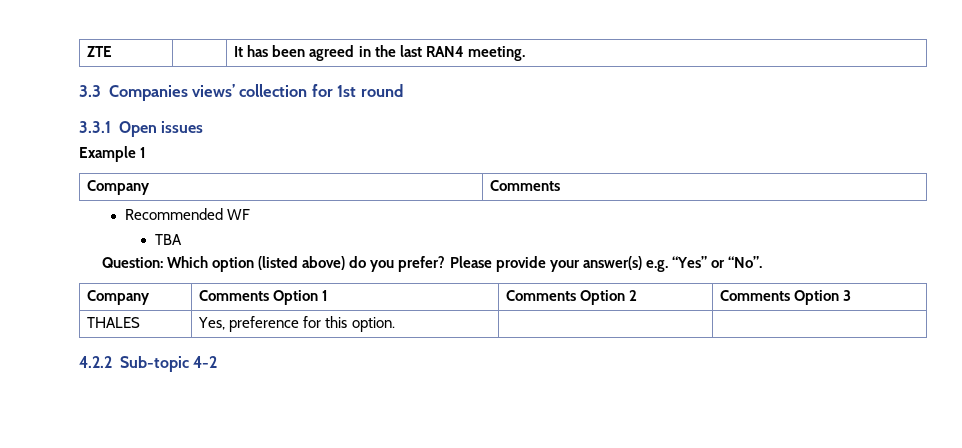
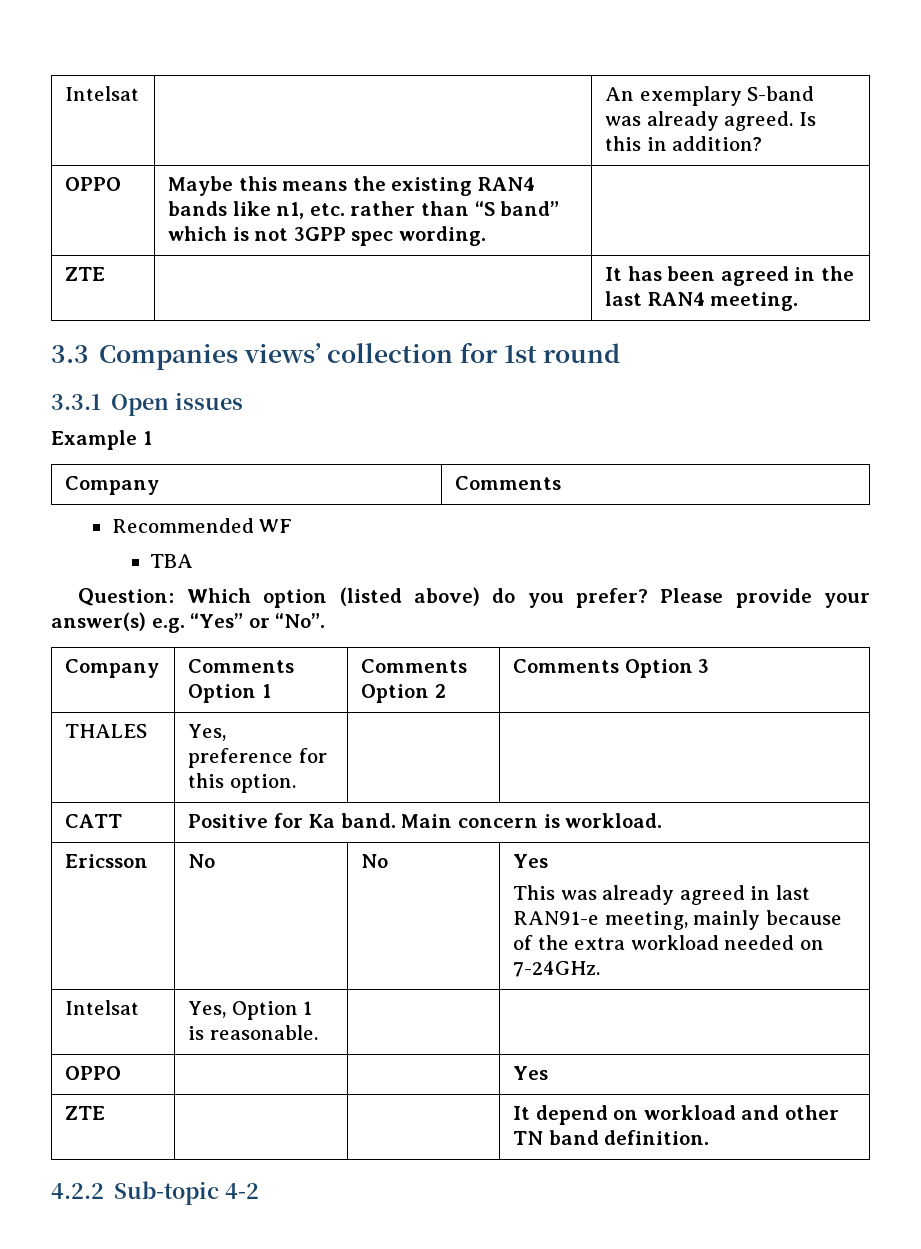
(87, 51) none -> [65,86,140,101] [605,86,815,106] [605,111,816,131] [605,136,763,151] [65,177,122,191] [168,176,536,196] [168,201,560,219] [168,226,487,246] Intelsat | | An exemplary S-band was already agreed. Is this in addition? // OPPO | Maybe this means the existing RAN4 bands like n1, etc. rather than “S band” which is not 3GPP spec wording. | //
(395, 324) none -> [65,814,123,828] [188,813,663,828] [65,854,149,868] [188,854,216,868] [361,854,389,868] [513,854,549,868] [513,885,811,905] [513,910,842,930] [513,935,825,950] [513,961,601,977] [65,1000,140,1015] [188,1001,313,1020] [188,1025,318,1040] [65,1066,122,1080] [513,1066,549,1080] [65,1106,106,1120] [513,1105,840,1125] [513,1130,710,1145] // CATT | Positive for Ka band. Main concern is workload. // Ericsson | No | No | Yes // This was already agreed in last RAN91-e meeting, mainly because of the extra workload needed on 7-24GHz. // Intelsat | Yes, Option 1 is reasonable. | | // OPPO | | | Yes // ZTE | | | It depend on workload and other TN band definition.

